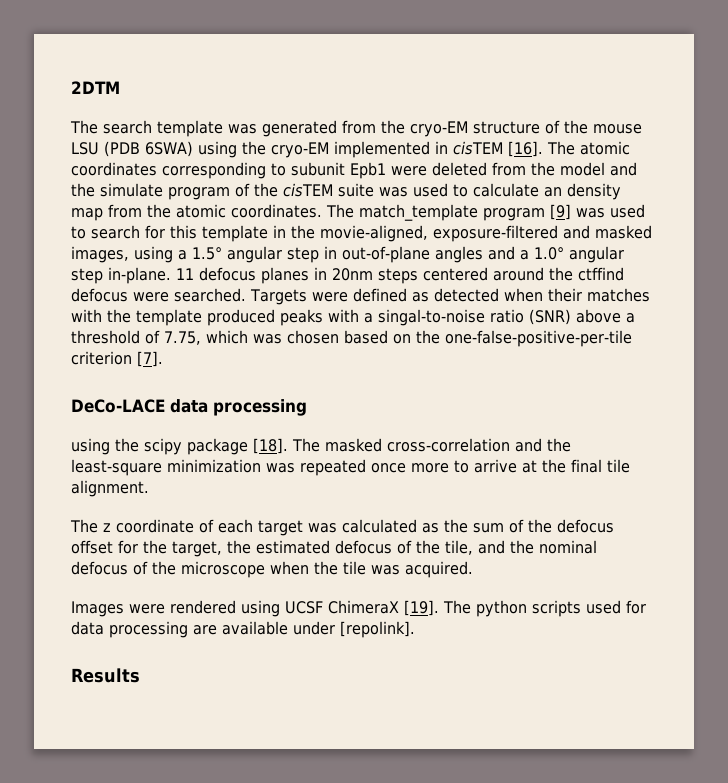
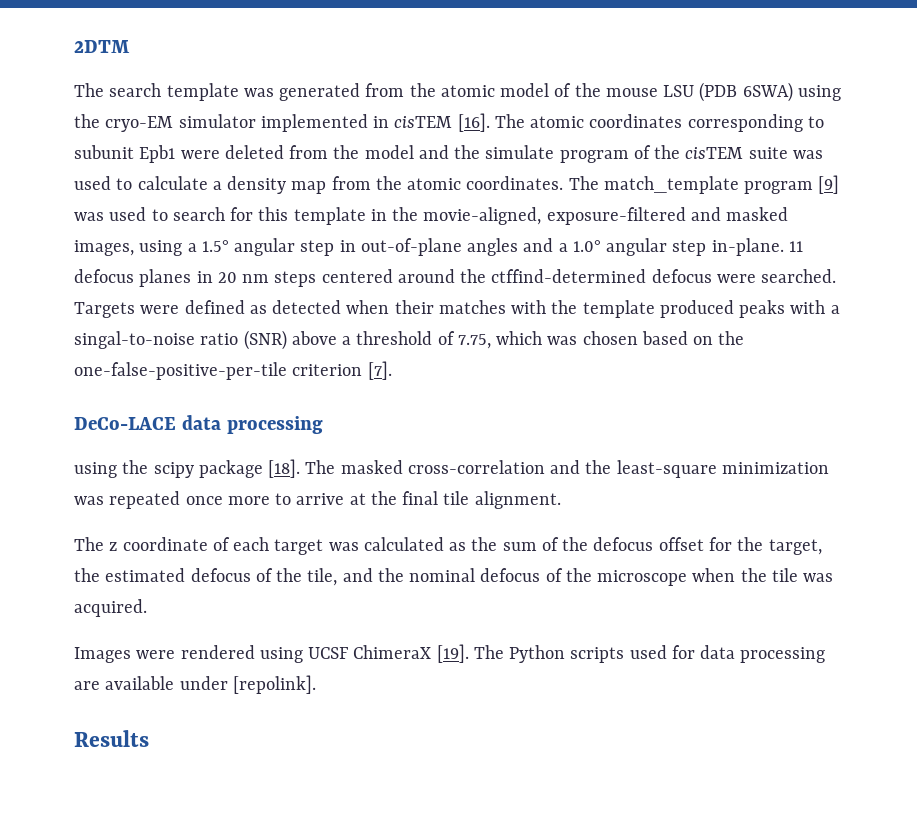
[410,121,540,137] cryo-EM structure -> [440,83,550,97] atomic model
(329, 150) none -> [178,114,256,128] simulator
[544,187,562,197] an -> [212,181,222,190] a
[332,268,373,281] 20nm -> [217,272,270,283] 20 nm
[578,267,624,281] ctffind -> [491,269,647,283] ctffind-determined
[476,600,527,617] python -> [509,645,566,663] Python

